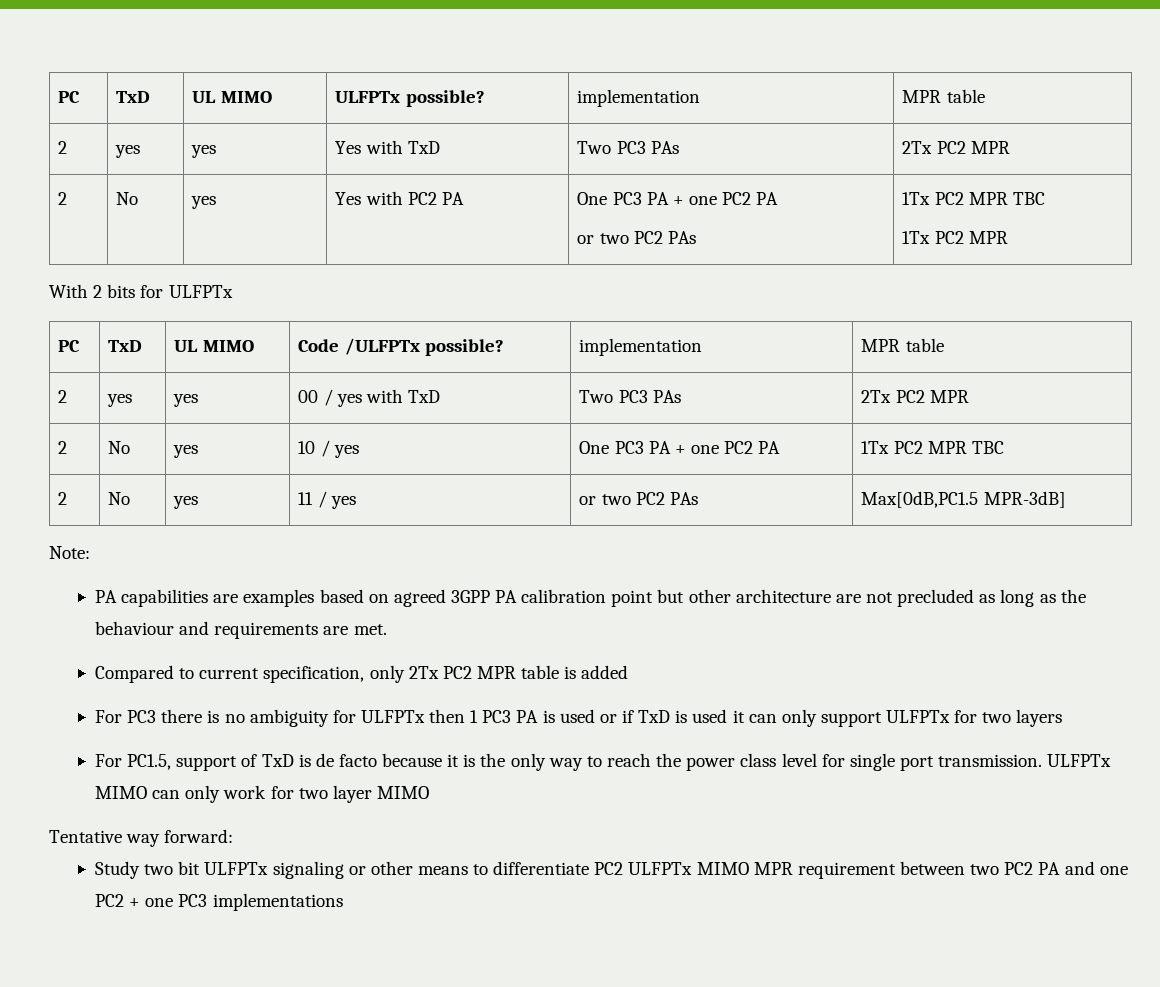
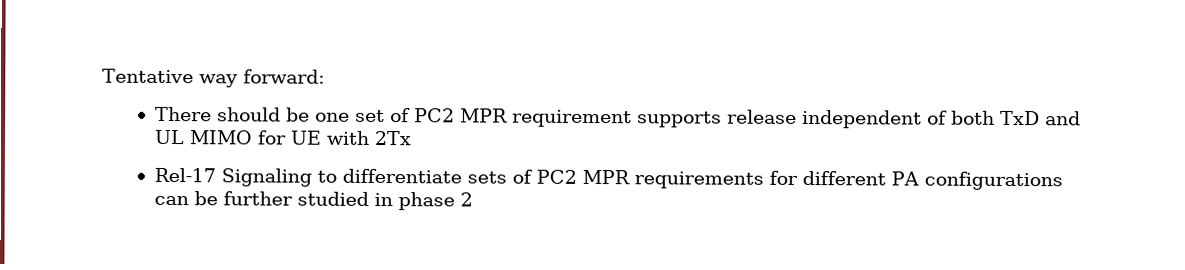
[58,91,81,103] [116,91,151,103] [192,91,272,103] [335,90,485,107] [577,89,701,107] [902,89,985,103] [58,141,68,154] [115,145,141,158] [191,145,217,158] [335,140,440,154] [577,141,679,154] [902,141,1010,154] [58,192,68,205] [116,192,139,205] [191,196,217,209] [335,191,464,205] [577,192,779,205] [577,231,696,244] [902,192,1045,205] [902,231,1008,244] [49,284,233,298] [58,340,81,352] [108,340,143,352] [174,340,254,352] [298,338,504,356] [579,338,703,356] [861,338,944,352] [58,390,68,403] [107,394,133,407] [173,394,199,407] [298,389,440,407] [579,390,681,403] [861,390,969,403] [58,441,68,454] [108,441,131,454] [173,445,199,458] [298,440,359,458] [579,441,781,454] [861,441,1004,454] [58,492,68,505] [108,492,131,505] [173,496,199,509] [298,491,356,509] [579,492,698,505] [861,491,1066,508] [49,546,90,559] [95,589,1086,607] [95,621,387,639] [95,665,629,683] [95,709,1063,727] [95,753,1112,771] [95,785,429,803] [49,829,234,847] [95,861,1128,879] [95,893,343,911] PC | TxD | UL MIMO | ULFPTx possible? | implementation | MPR table // 2 | yes | yes | Yes with TxD | Two PC3 PAs | 2Tx PC2 MPR // 2 | No | yes | Yes with PC2 PA | One PC3 PA + one PC2 PA // or two PC2 PAs | 1Tx PC2 MPR TBC // 1Tx PC2 MPR // With 2 bits for ULFPTx // PC | TxD | UL MIMO | Code /ULFPTx possible? | implementation | MPR table // 2 | yes | yes | 00 / yes with TxD | Two PC3 PAs | 2Tx PC2 MPR // 2 | No | yes | 10 / yes | One PC3 PA + one PC2 PA | 1Tx PC2 MPR TBC // 2 | No | yes | 11 / yes | or two PC2 PAs | Max[0dB,PC1.5 MPR-3dB] // Note: // PA capabilities are examples based on agreed 3GPP PA calibration point but other architecture are not precluded as long as the behaviour and requirements are met. // Compared to current specification, only 2Tx PC2 MPR table is added // For PC3 there is no ambiguity for ULFPTx then 1 PC3 PA is used or if TxD is used it can only support ULFPTx for two layers // For PC1.5, support of TxD is de facto because it is the only way to reach the power class level for single port transmission. ULFPTx MIMO can only work for two layer MIMO // Tentative way forward: // Study two bit ULFPTx signaling or other means to differentiate PC2 ULFPTx MIMO MPR requirement between two PC2 PA and one PC2 + one PC3 implementations -> [102,68,325,88] [154,106,1081,129] [153,129,412,146] [153,167,1063,191] [153,191,473,211] Tentative way forward: // There should be one set of PC2 MPR requirement supports release independent of both TxD and UL MIMO for UE with 2Tx // Rel-17 Signaling to differentiate sets of PC2 MPR requirements for different PA configurations can be further studied in phase 2

